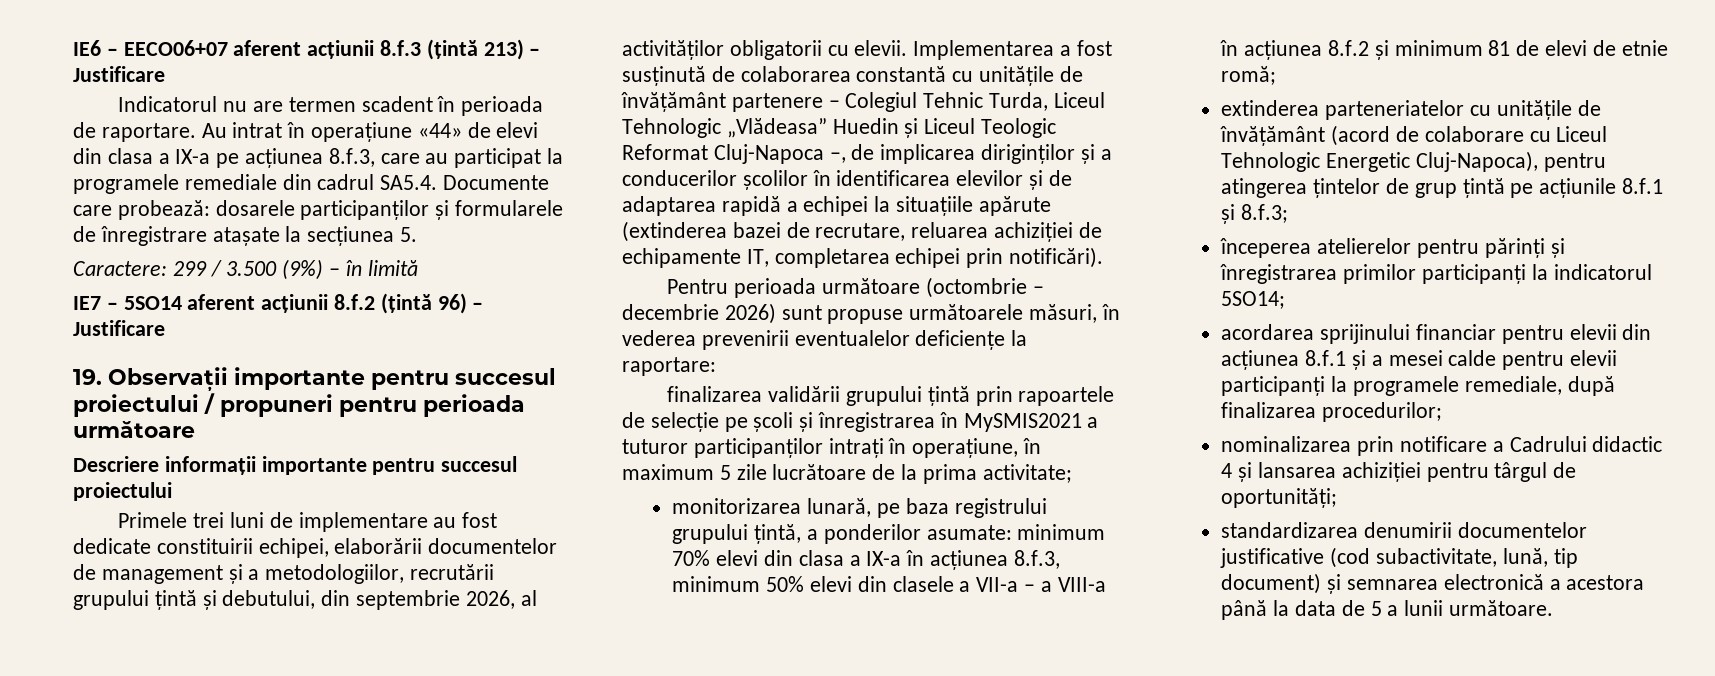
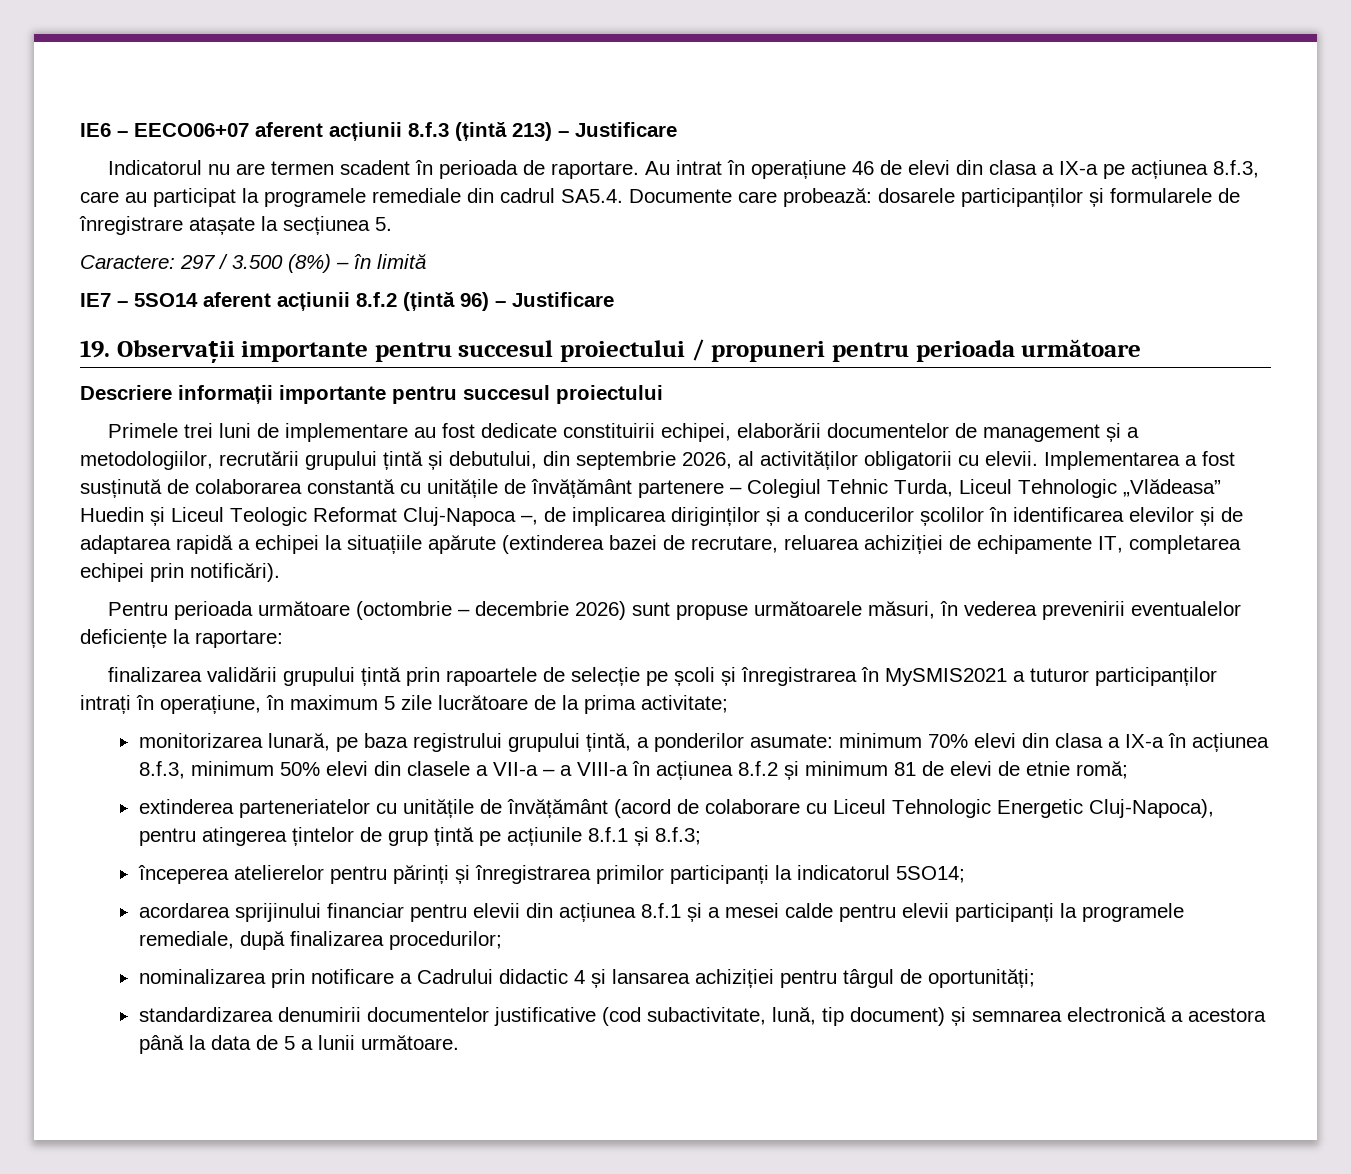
[417,123,462,138] «44» -> [851,161,874,175] 46
[172,261,207,276] 299 -> [180,255,216,269] 297
[282,259,324,280] (9%) -> [288,254,331,273] (8%)

